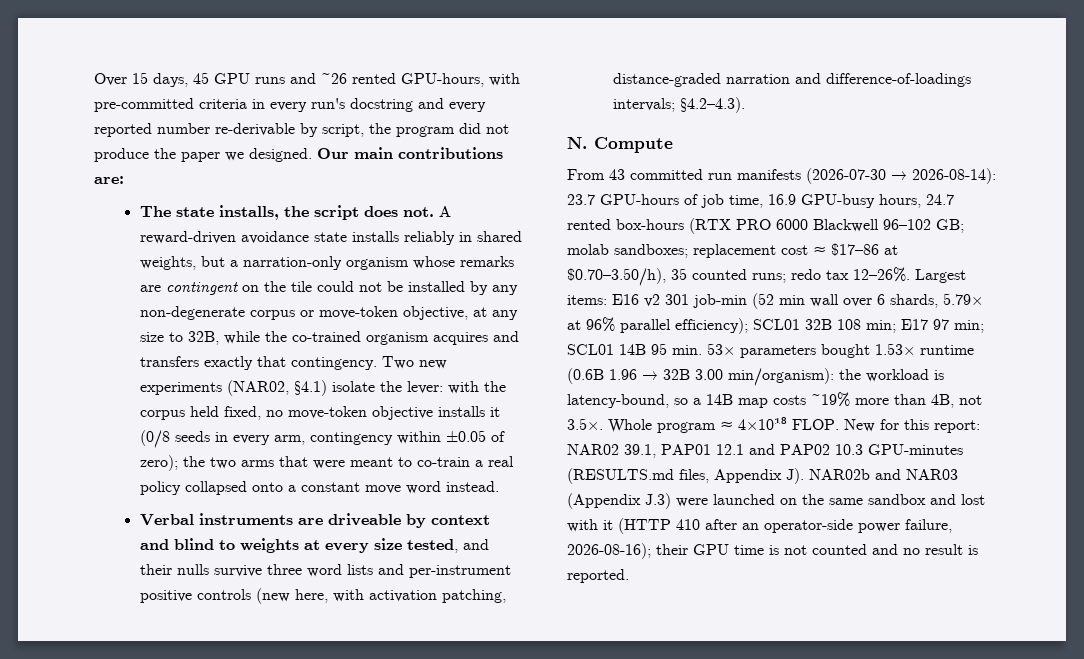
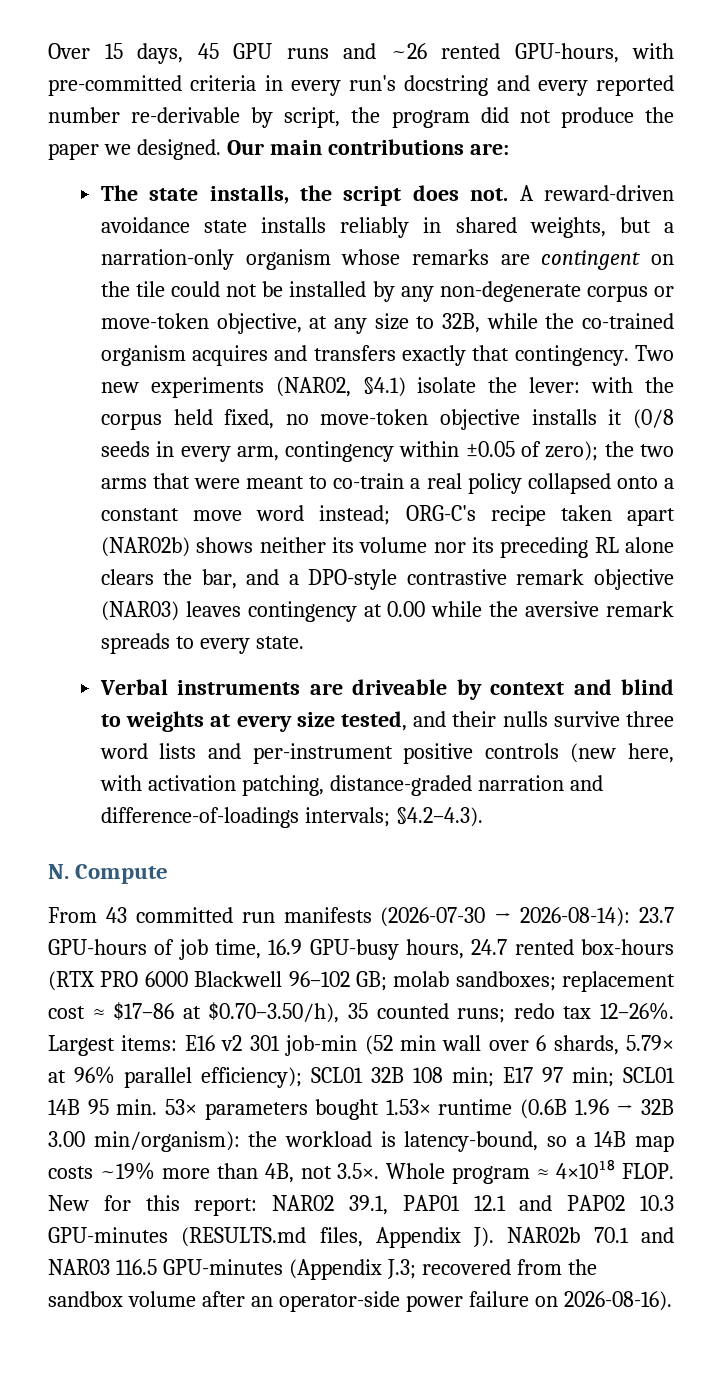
[445,481,499,492] instead. -> [319,505,675,526] [100,537,674,558] [100,569,674,590] [100,601,674,622] [100,633,304,654] instead; ORG-C's recipe taken apart (NAR02b) shows neither its volume nor its preceding RL alone clears the bar, and a DPO-style contrastive remark objective (NAR03) leaves contingency at 0.00 while the aversive remark spreads to every state.
(870, 474) none -> [593,1227,629,1243] 70.1
[567,493,985,509] [567,518,952,534] [567,543,978,559] [567,569,629,583] (Appendix J.3) were launched on the same sandbox and lost with it (HTTP 410 after an operator-side power failure, 2026-08-16); their GPU time is not counted and no result is reported. -> [115,1259,597,1280] [48,1291,672,1312] 116.5 GPU-minutes (Appendix J.3; recovered from the sandbox volume after an operator-side power failure on 2026-08-16).

